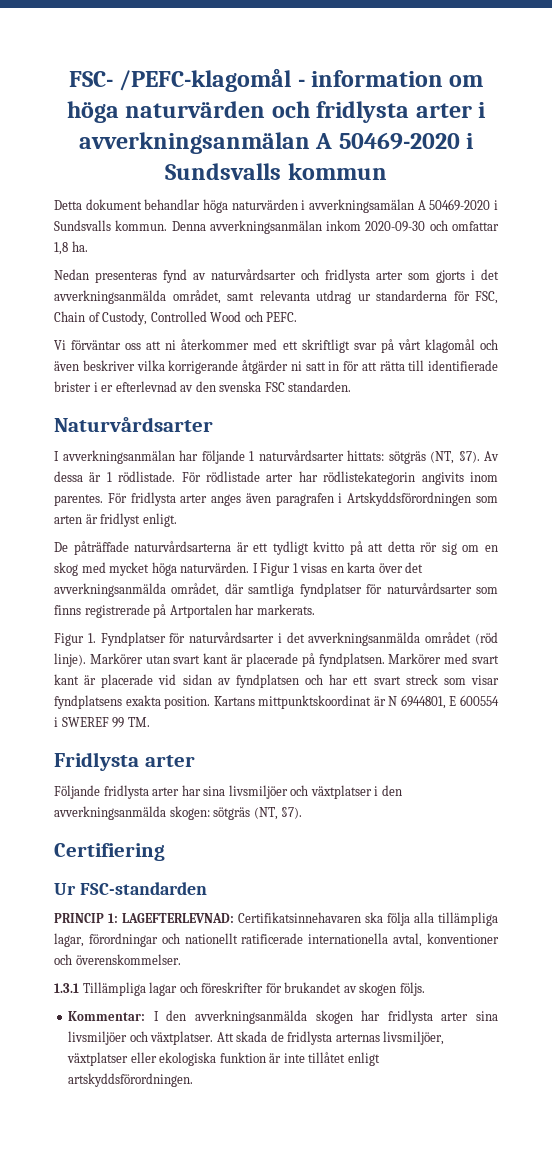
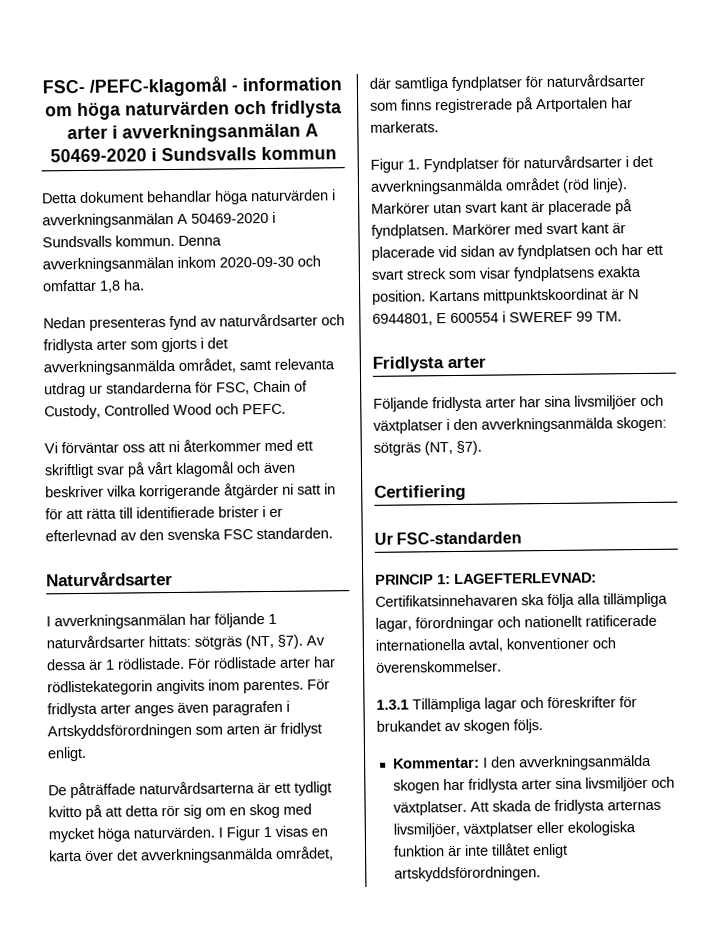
[308,199,414,213] avverkningsamälan -> [42,212,174,229] avverkningsanmälan

